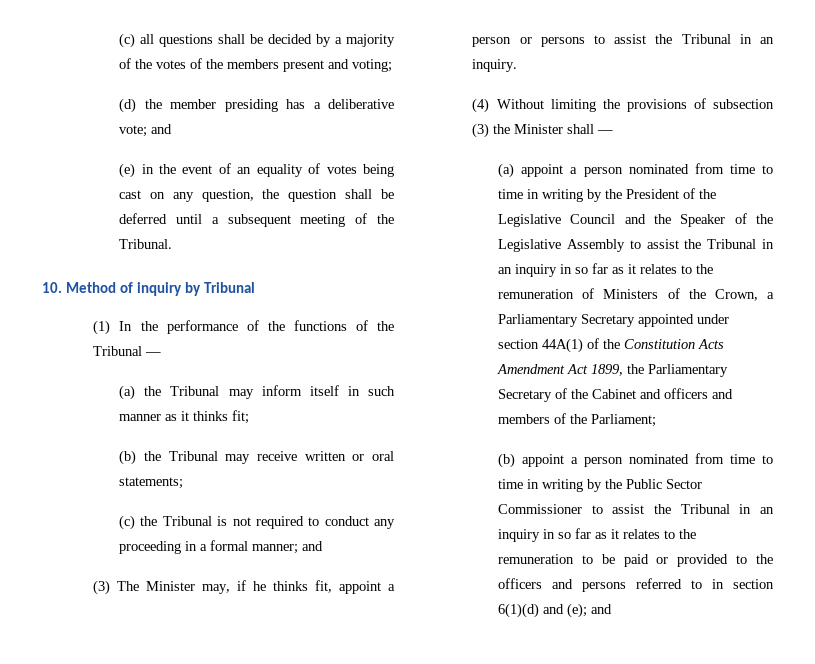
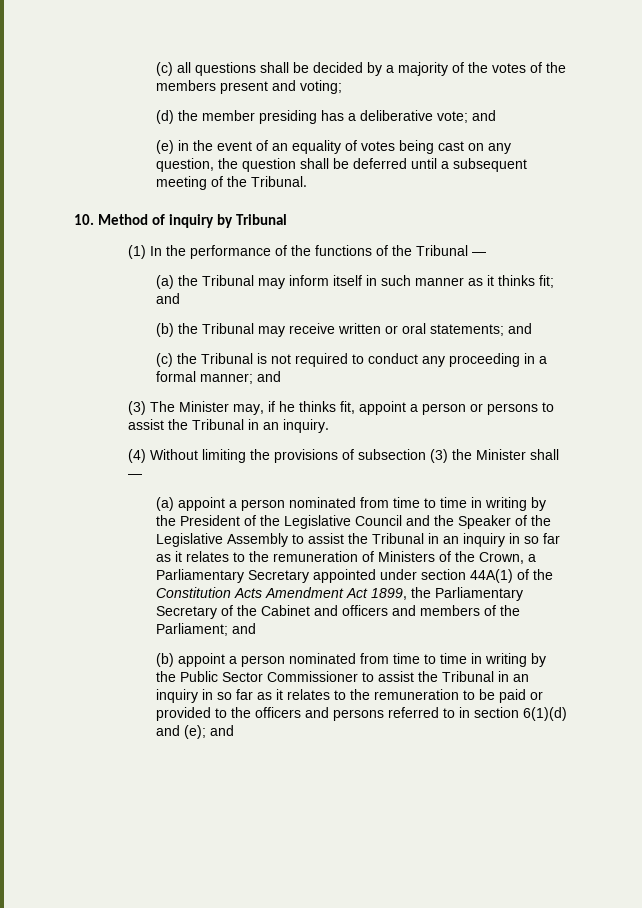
(250, 417) none -> [155,293,180,304] and
(184, 483) none -> [507,323,532,334] and
(657, 420) none -> [231,623,256,634] and

